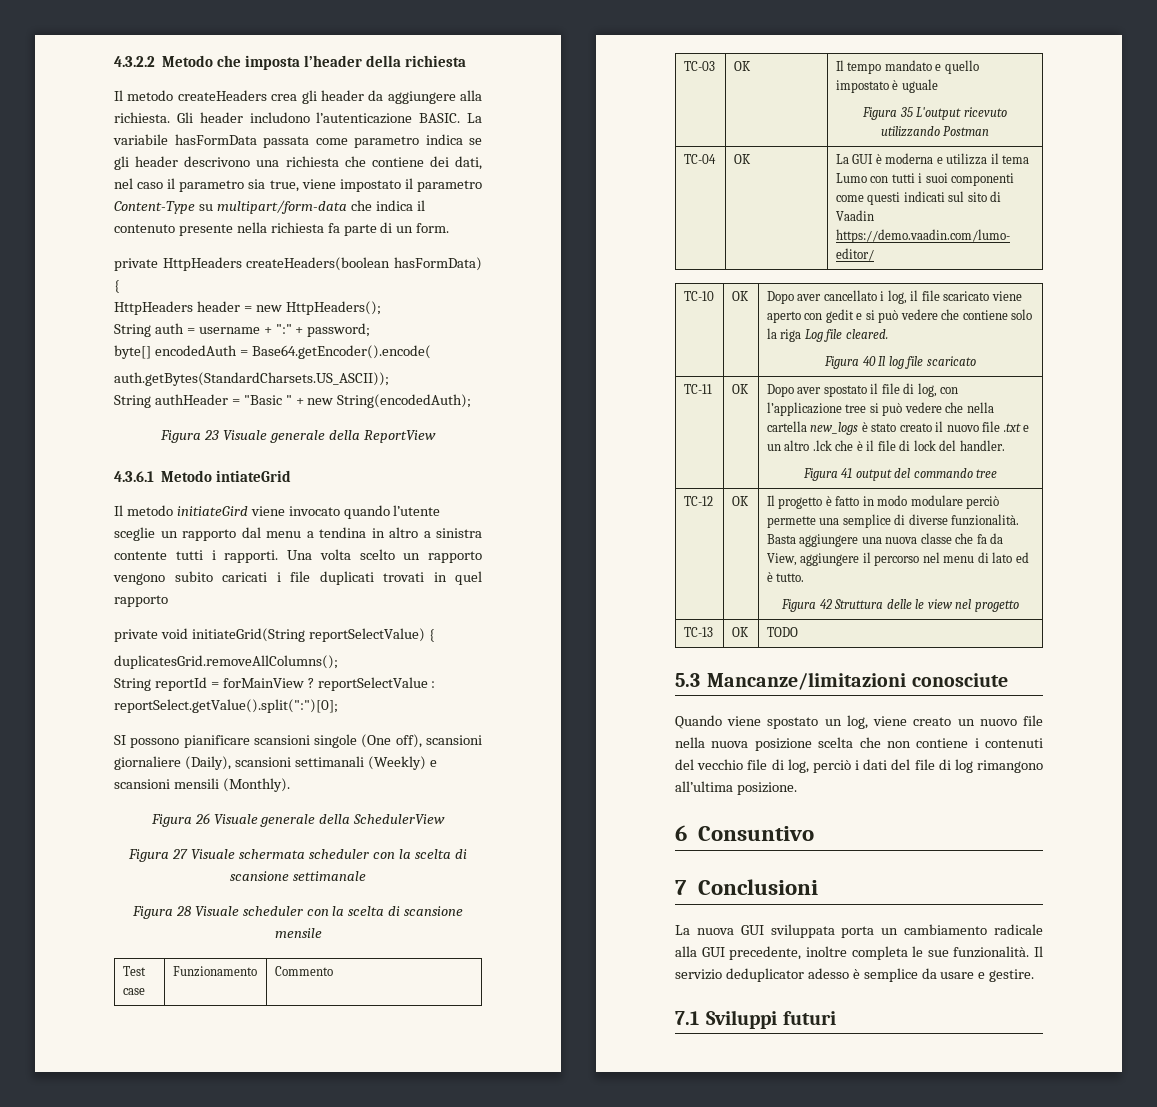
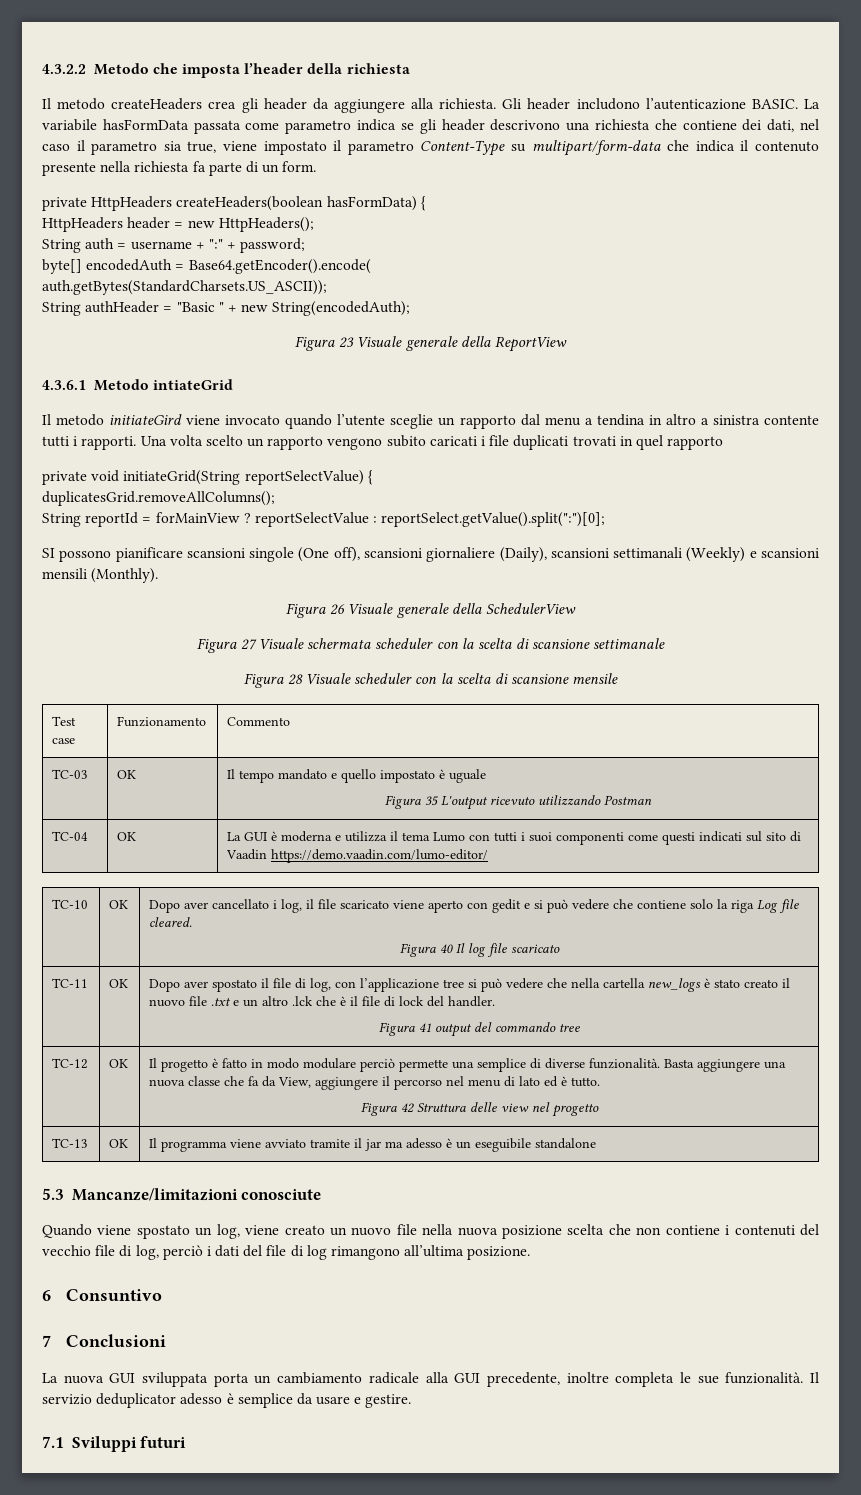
[915,599,925,609] le -> (497, 1107) none
[766,627,798,637] TODO -> [149,1138,597,1152] Il programma viene avviato tramite il jar ma adesso è un eseguibile standalone

